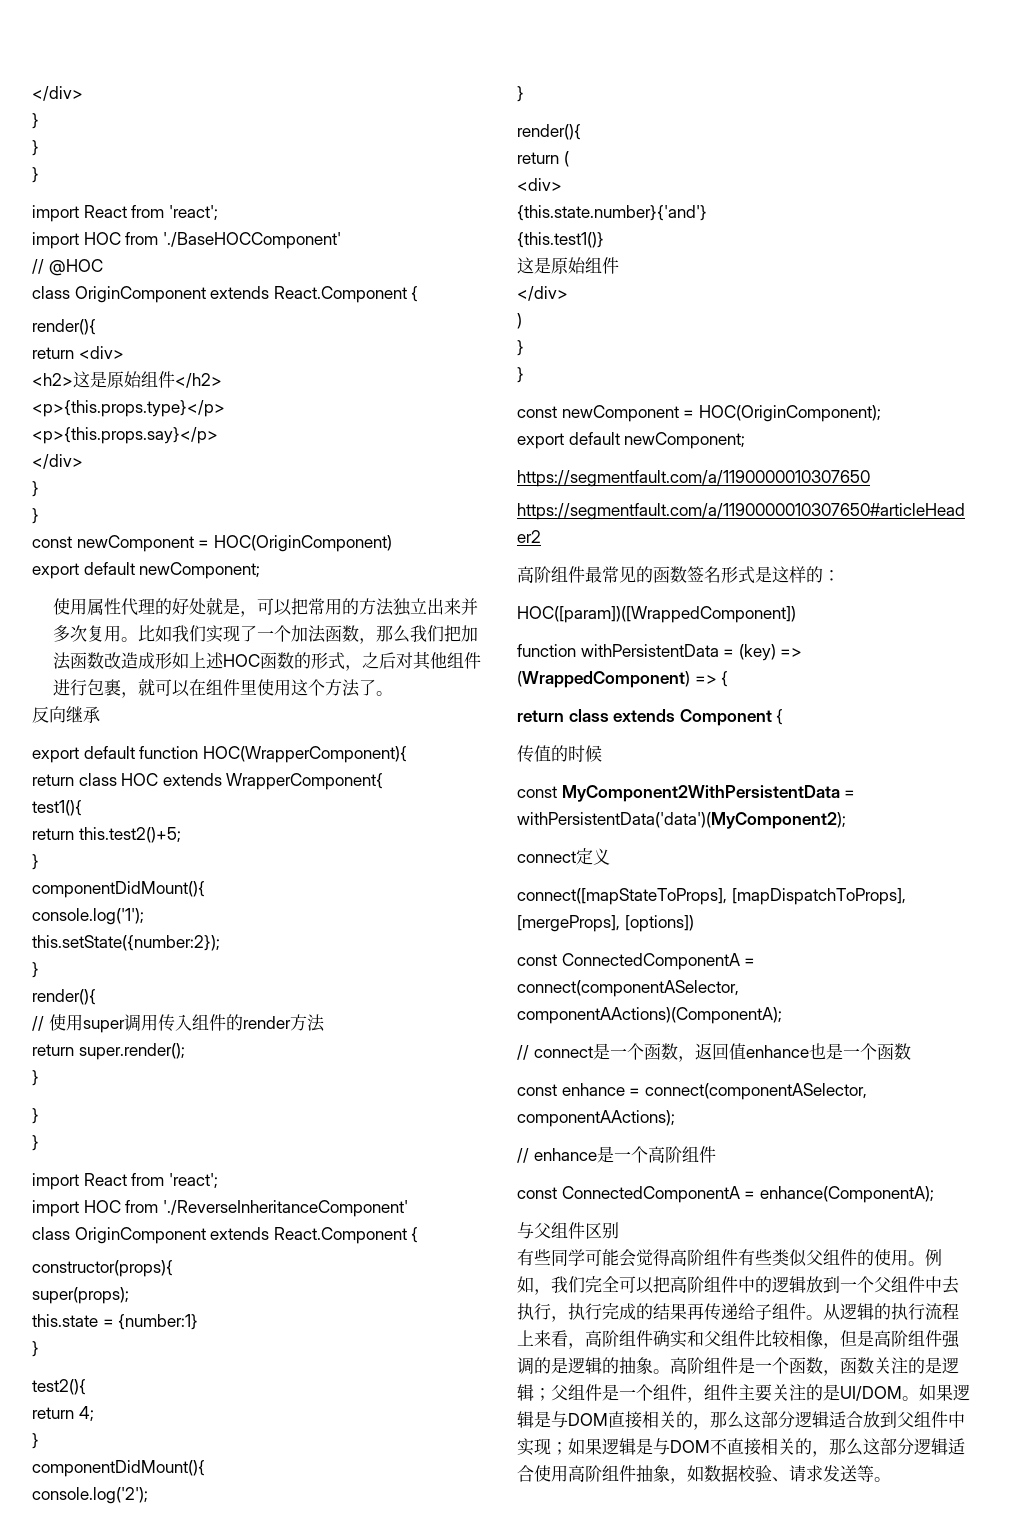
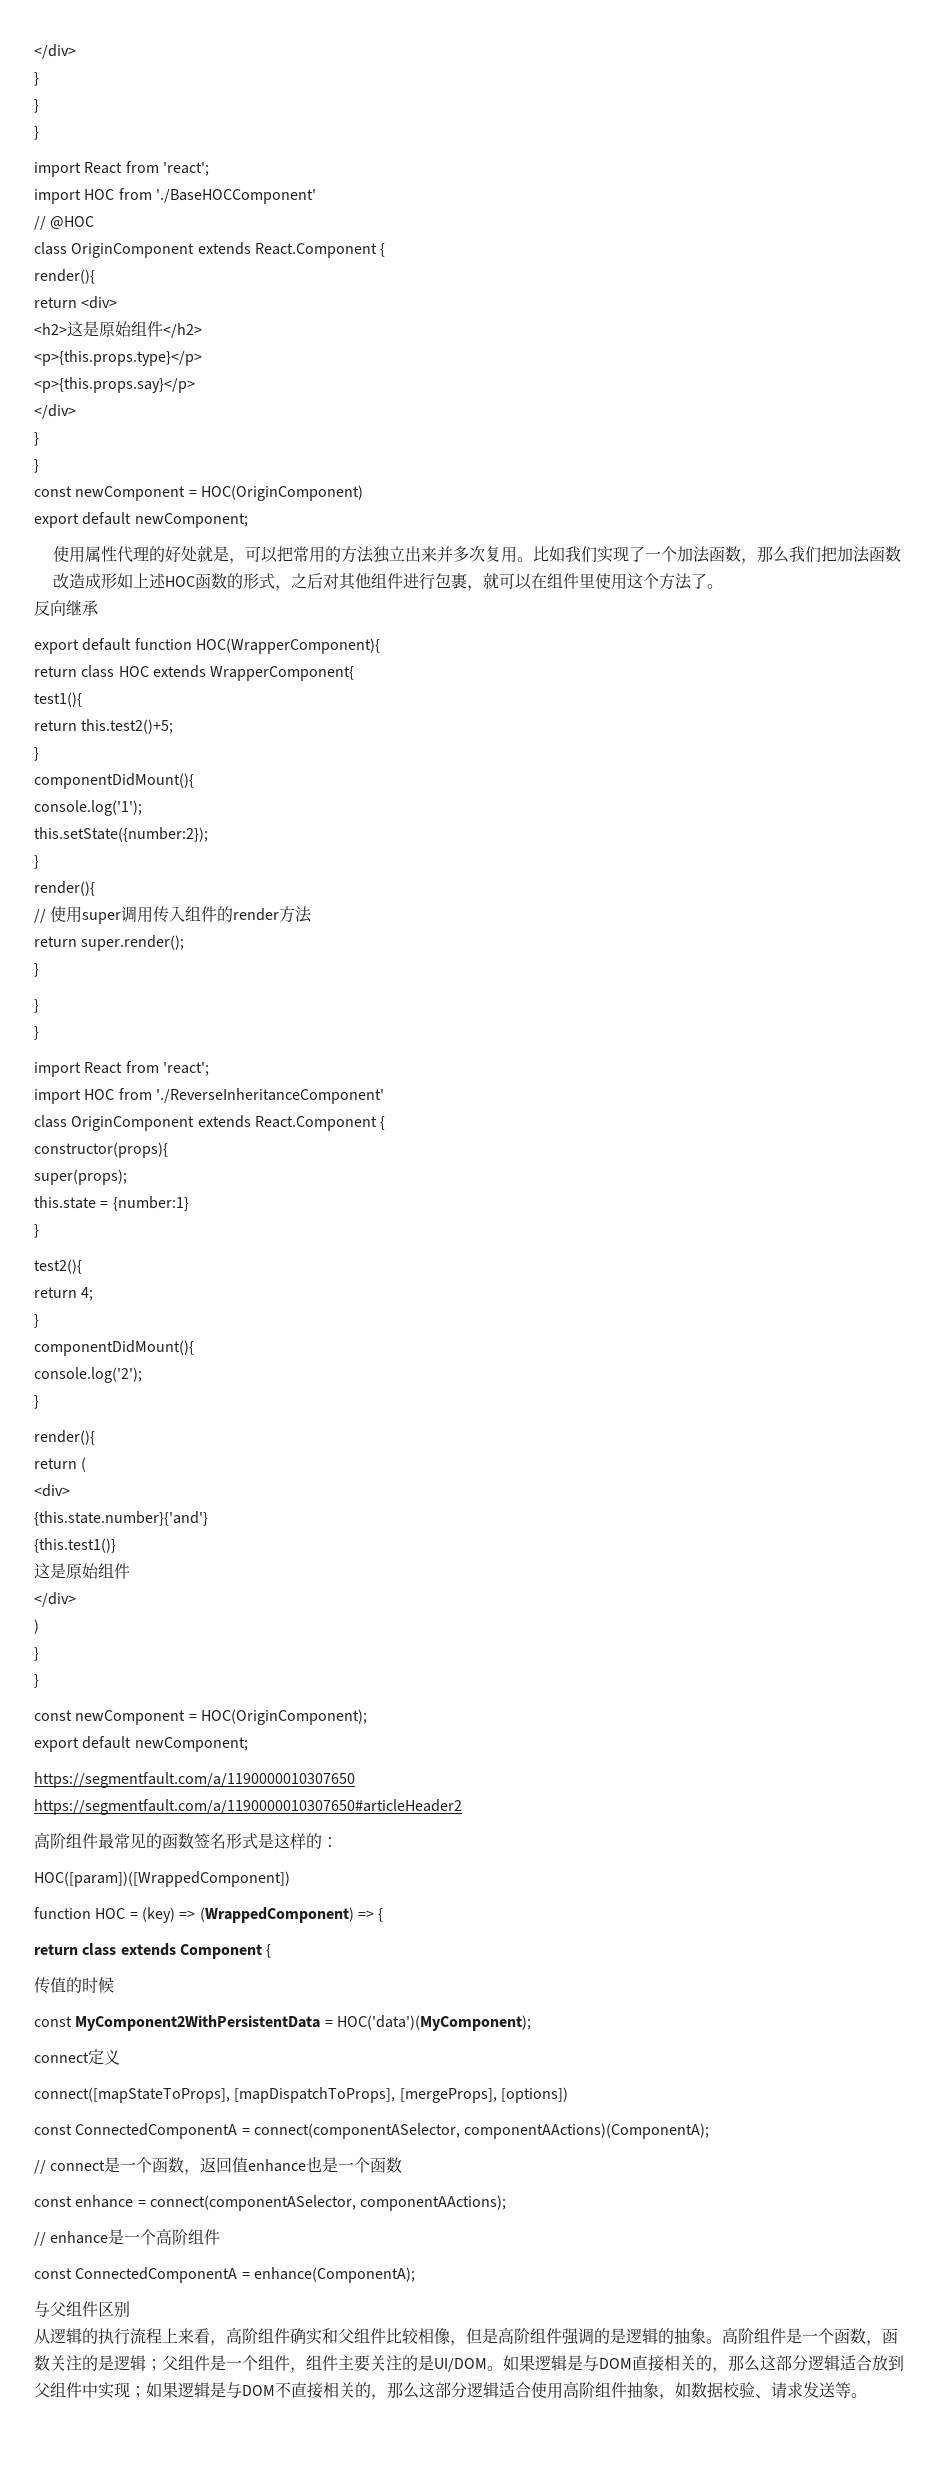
[580,644,719,657] withPersistentData -> [95,1908,126,1919] HOC
[517,812,846,829] withPersistentData('data')(MyComponent2); -> [336,2015,531,2031] HOC('data')(MyComponent);
[517,1249,942,1267] [517,1276,959,1295] [517,1303,823,1322] 有些同学可能会觉得高阶组件有些类似父组件的使用。例如，我们完全可以把高阶组件中的逻辑放到一个父组件中去执行，执行完成的结果再传递给子组件。 -> (130, 2309) none

